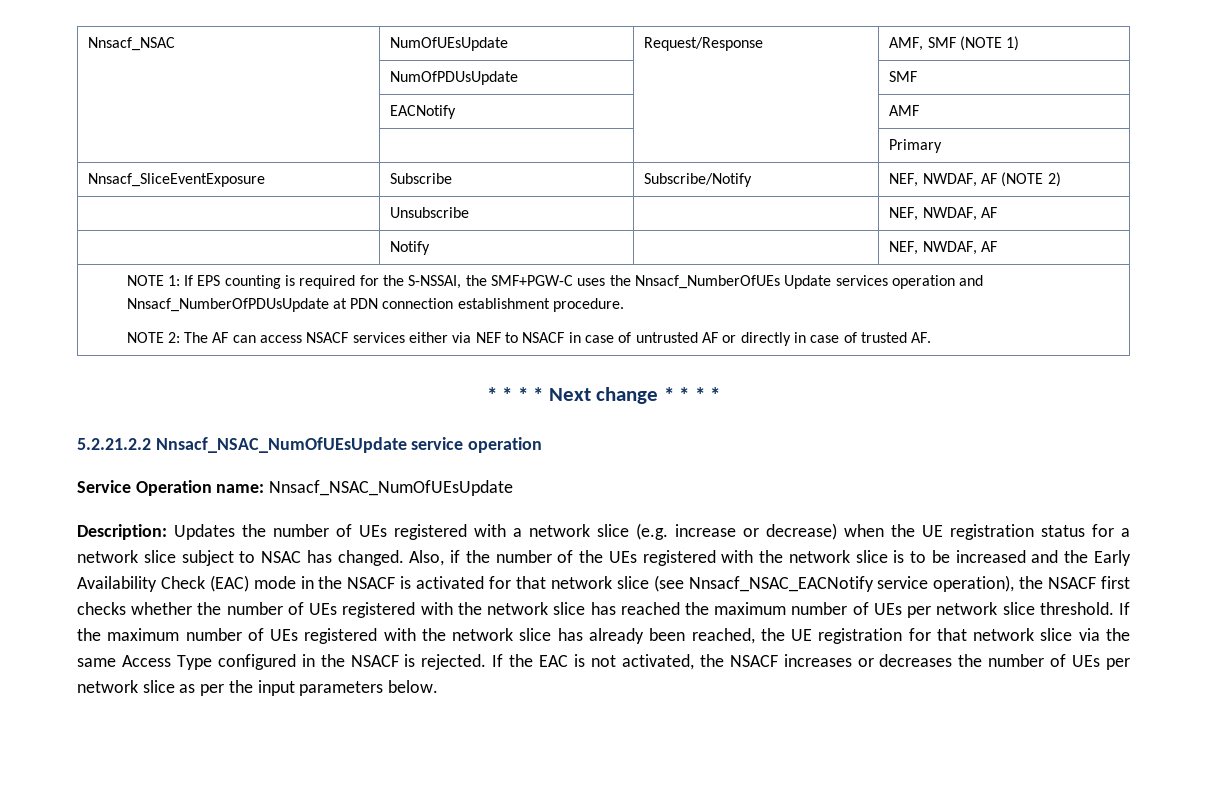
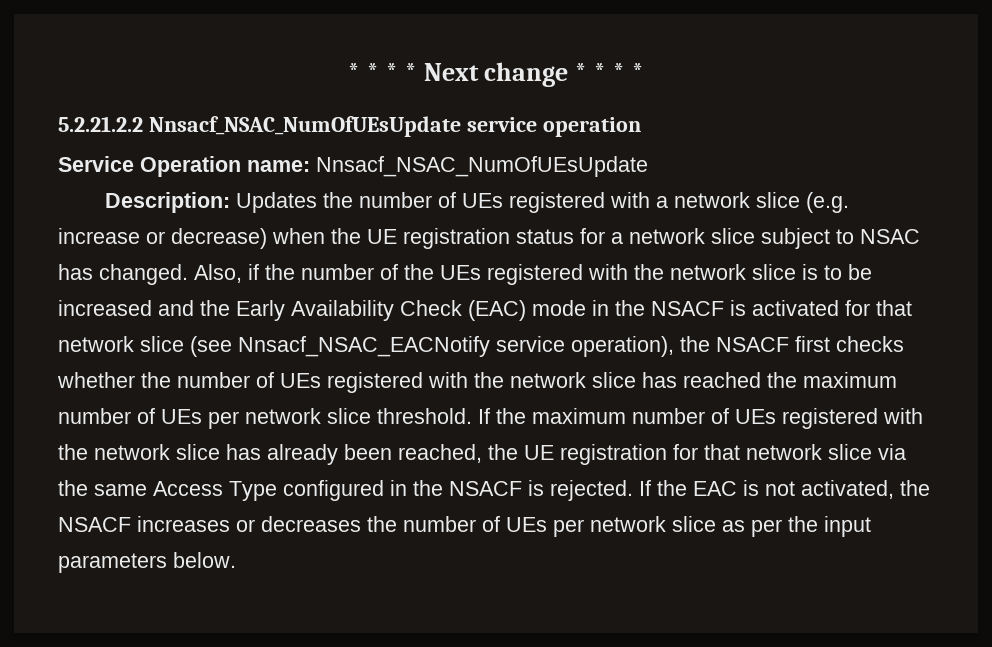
[88,37,176,51] [390,37,509,51] [644,37,764,51] [889,36,1020,51] [390,71,519,85] [889,71,918,82] [390,105,457,119] [889,105,920,116] [889,139,943,153] [88,173,266,187] [390,173,453,184] [644,173,753,187] [889,172,1061,187] [390,207,470,218] [889,207,998,221] [390,241,431,255] [889,241,998,255] [126,275,984,289] [126,298,625,312] [126,332,932,346] Nnsacf_NSAC | NumOfUEsUpdate | Request/Response | AMF, SMF (NOTE 1) // | NumOfPDUsUpdate | | SMF // | EACNotify | | AMF // | | | Primary // Nnsacf_SliceEventExposure | Subscribe | Subscribe/Notify | NEF, NWDAF, AF (NOTE 2) // | Unsubscribe | | NEF, NWDAF, AF // | Notify | | NEF, NWDAF, AF // NOTE 1: If EPS counting is required for the S-NSSAI, the SMF+PGW-C uses the Nnsacf_NumberOfUEs Update services operation and Nnsacf_NumberOfPDUsUpdate at PDN connection establishment procedure. // NOTE 2: The AF can access NSACF services either via NEF to NSACF in case of untrusted AF or directly in case of trusted AF. // -> (348, 72) none

